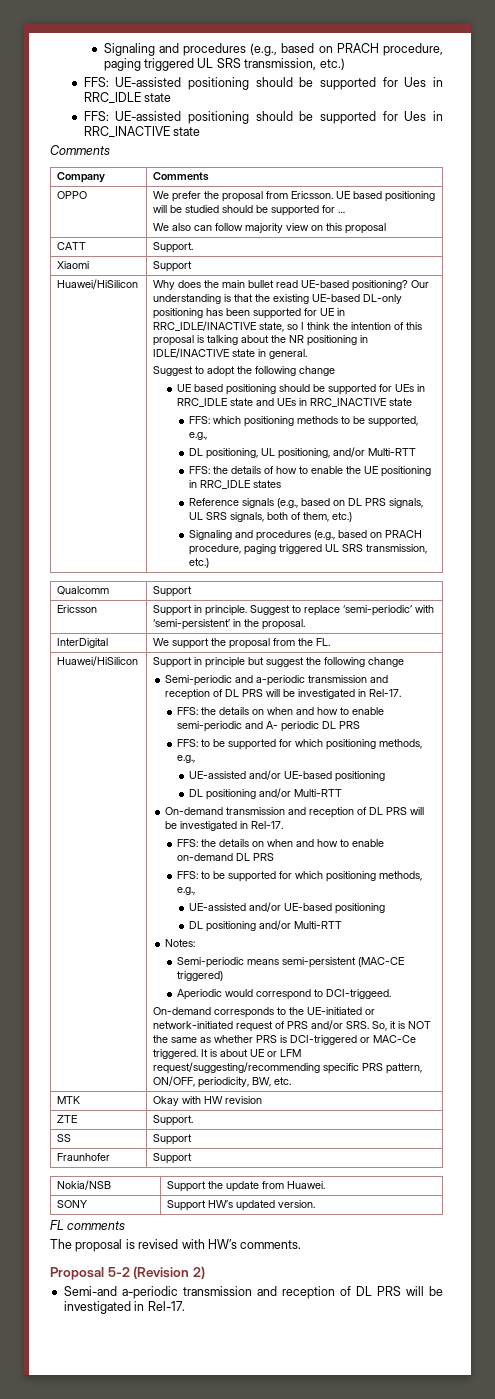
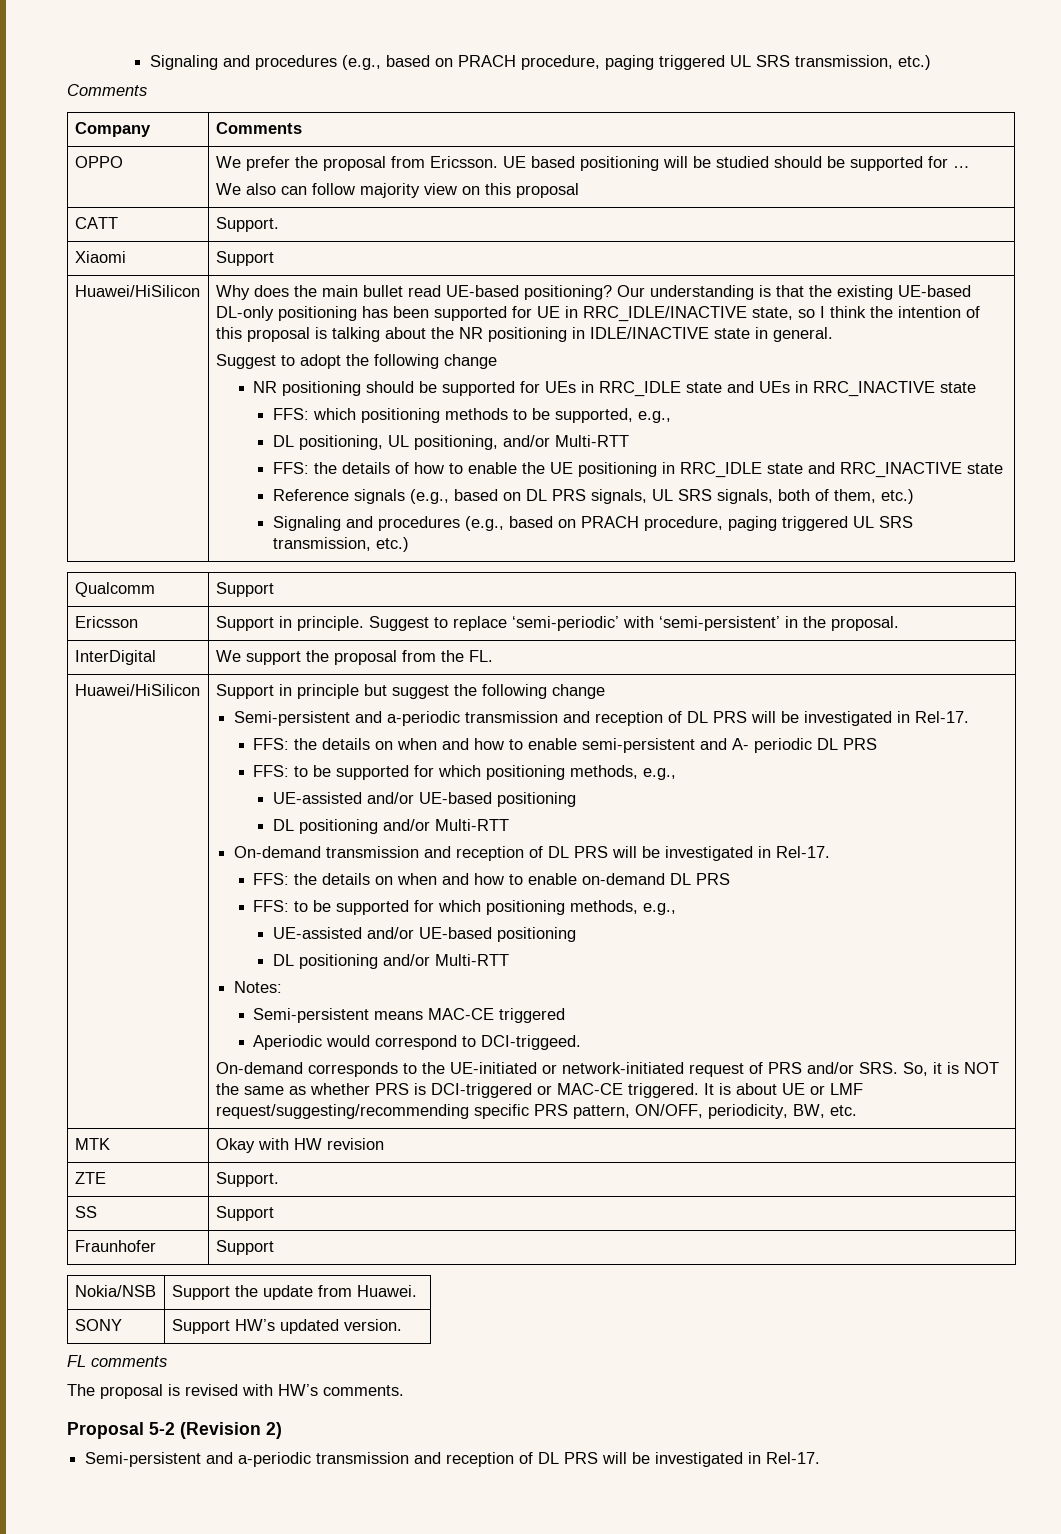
[83,77,443,90] [83,92,172,103] [83,111,443,124] [83,126,201,137] // FFS: UE-assisted positioning should be supported for Ues in RRC_IDLE state // FFS: UE-assisted positioning should be supported for Ues in RRC_INACTIVE state -> (931, 62) none
[177,384,224,392] UE based -> [253,381,278,393] NR
[253,480,282,488] states -> [766,462,1003,478] state and RRC_INACTIVE state
[165,675,233,686] Semi-periodic -> [234,711,351,726] Semi-persistent
[177,721,243,732] semi-periodic -> [582,738,696,753] semi-persistent
[177,957,405,968] [177,971,224,981] Semi-periodic means semi-persistent (MAC-CE triggered) -> [253,1008,566,1023] Semi-persistent means MAC-CE triggered
[373,1035,417,1043] MAC-Ce -> [556,1083,623,1095] MAC-CE
[280,1049,302,1057] LFM -> [829,1083,863,1095] LMF
[63,1286,117,1296] Semi-and -> [85,1452,234,1467] Semi-persistent and

